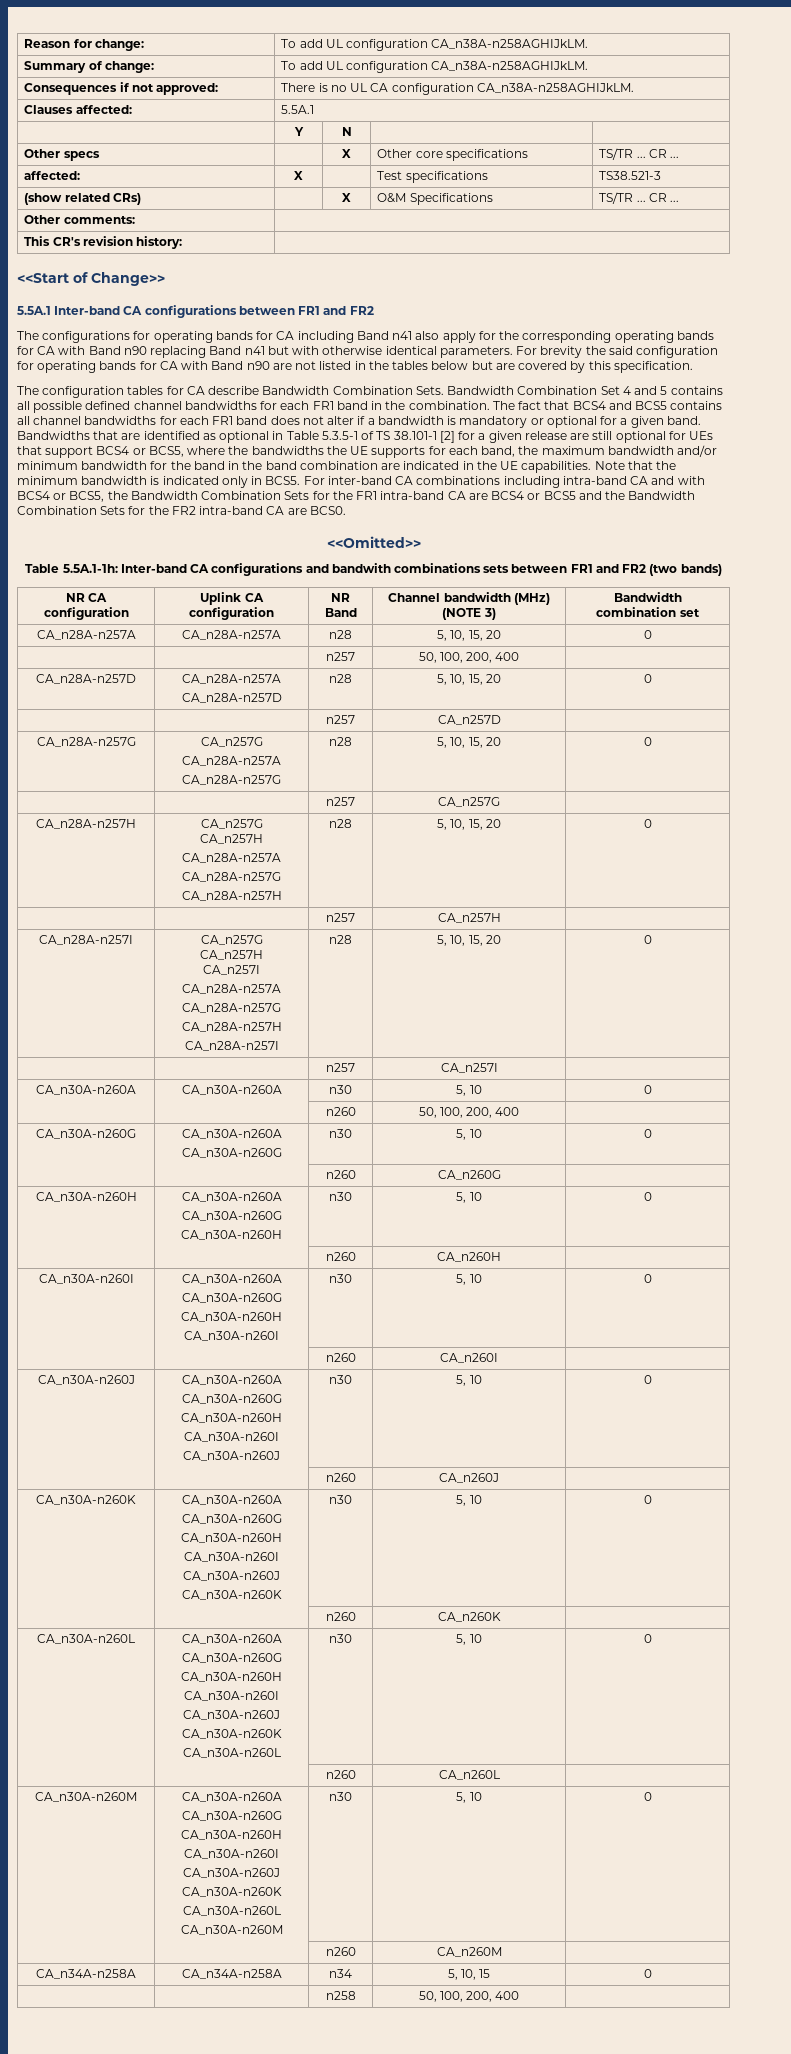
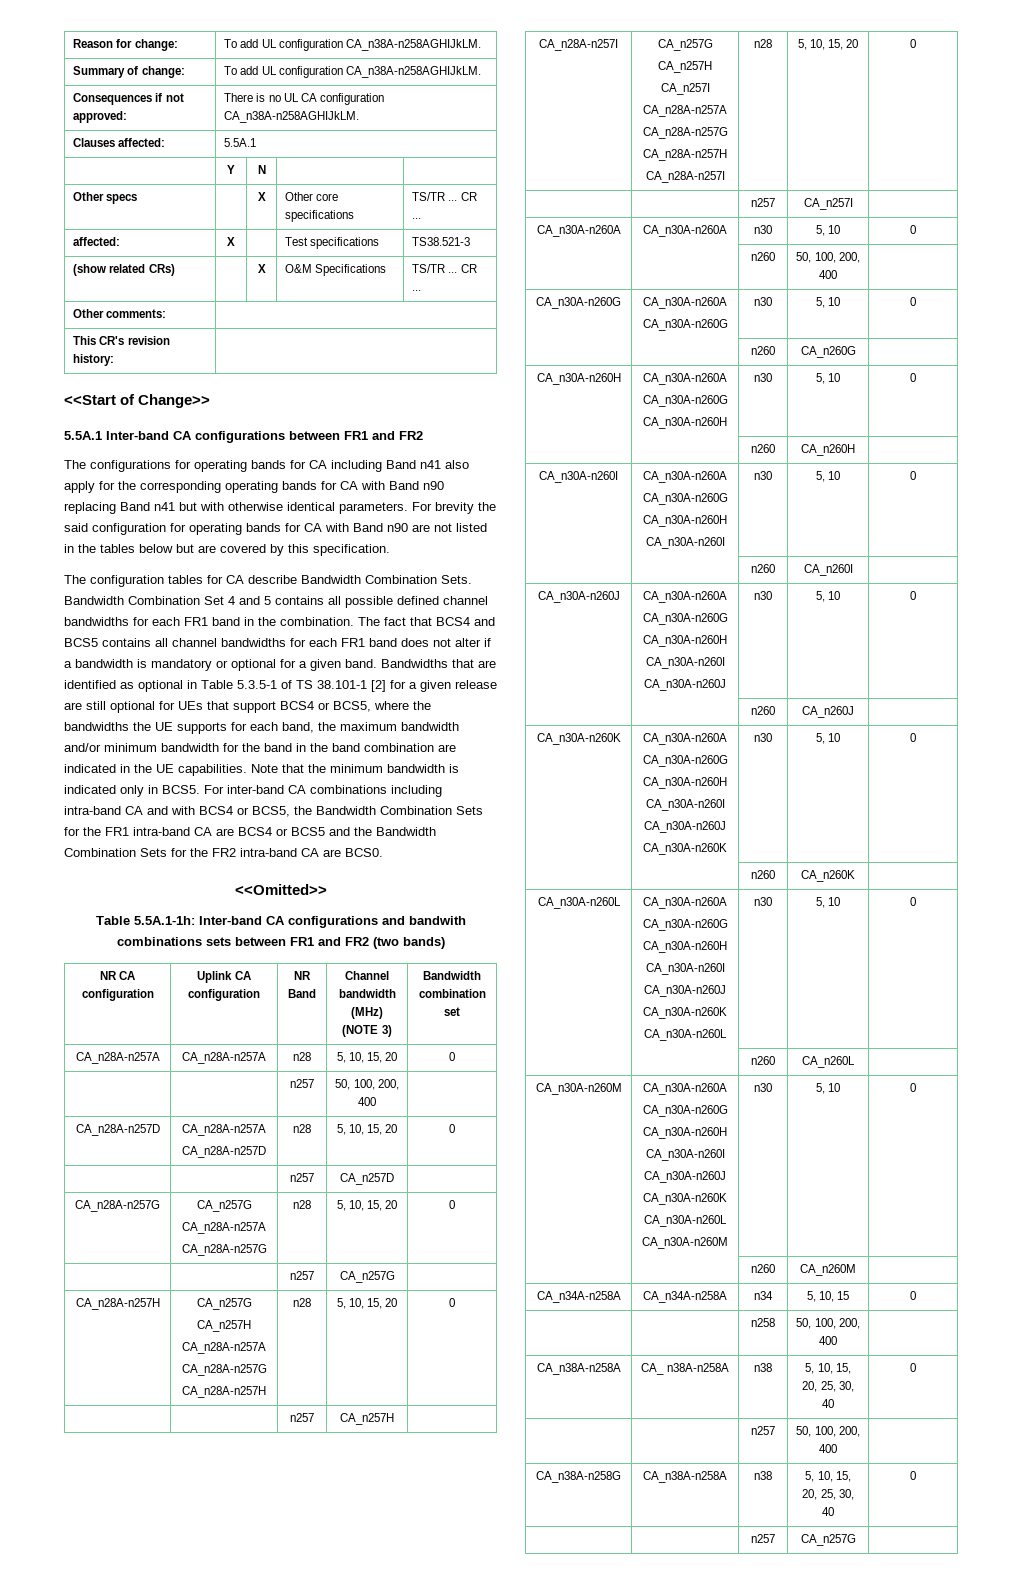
(520, 1995) none -> [536,1363,621,1375] [641,1363,729,1375] [754,1363,772,1372] [805,1363,851,1374] [802,1381,854,1392] [822,1399,834,1408] [910,1363,916,1372] [751,1426,775,1435] [796,1426,860,1437] [819,1444,837,1453] [536,1471,621,1483] [643,1471,727,1483] [754,1471,772,1480] [805,1471,851,1482] [802,1489,854,1500] [822,1507,834,1516] [910,1471,916,1480] [751,1534,775,1543] [800,1534,856,1546] // CA_n38A-n258A | CA_ n38A-n258A | n38 | 5, 10, 15, 20, 25, 30, 40 | 0 // | | n257 | 50, 100, 200, 400 | // CA_n38A-n258G | CA_n38A-n258A | n38 | 5, 10, 15, 20, 25, 30, 40 | 0 // | | n257 | CA_n257G |

